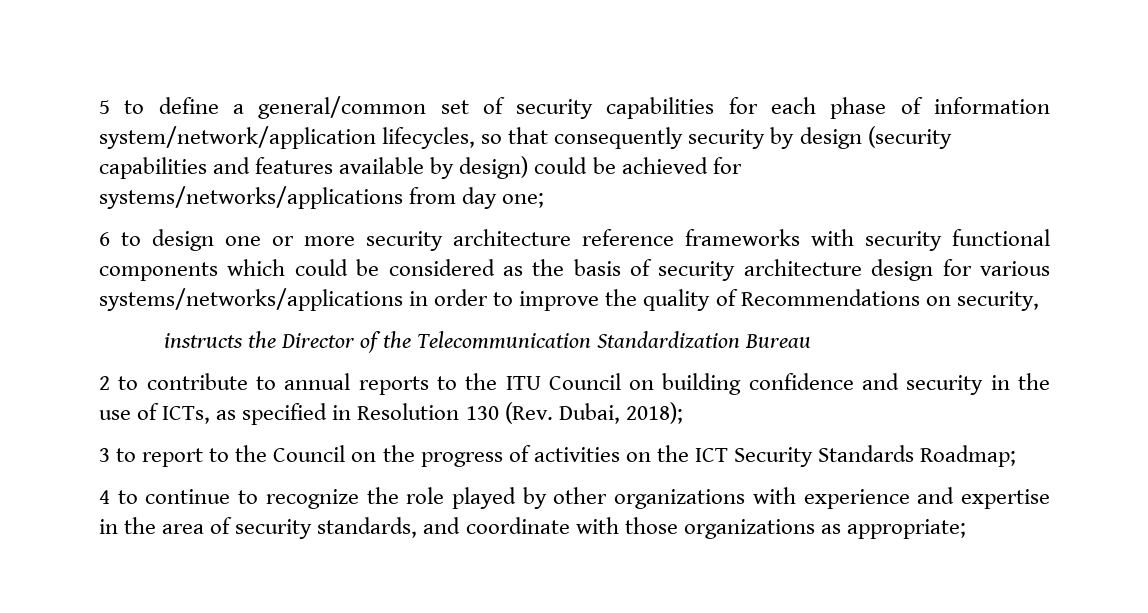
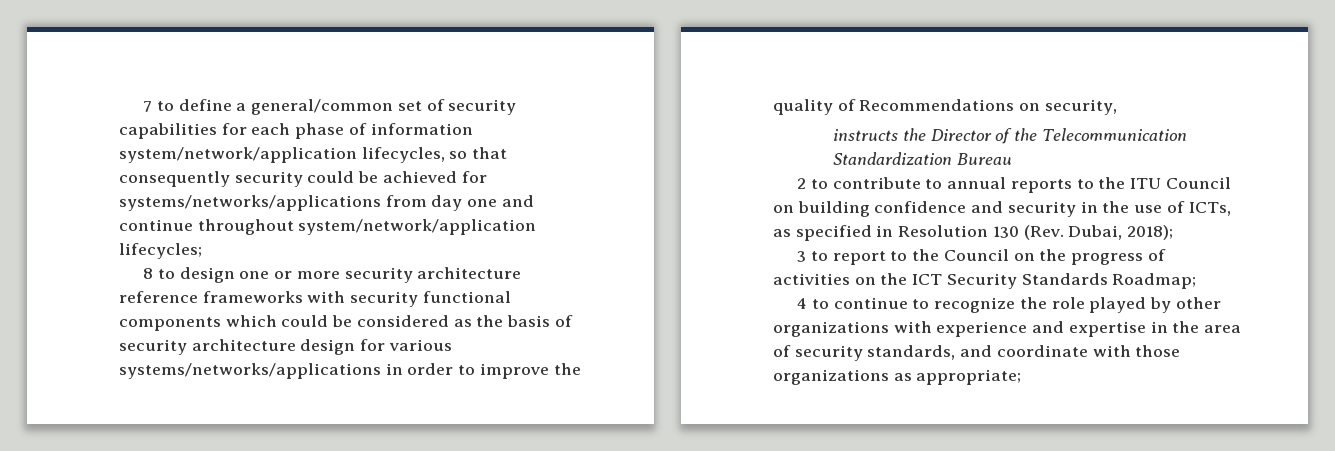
[99,100,110,114] 5 -> [143,101,153,112] 7
[770,126,952,149] [99,156,529,179] by design (security capabilities and features available by design) -> (303, 179) none
[502,192,545,208] [99,232,110,246] one; // 6 -> [467,195,534,207] [119,219,537,235] [119,243,202,259] [143,268,154,279] one and continue throughout system/network/application lifecycles; // 8

